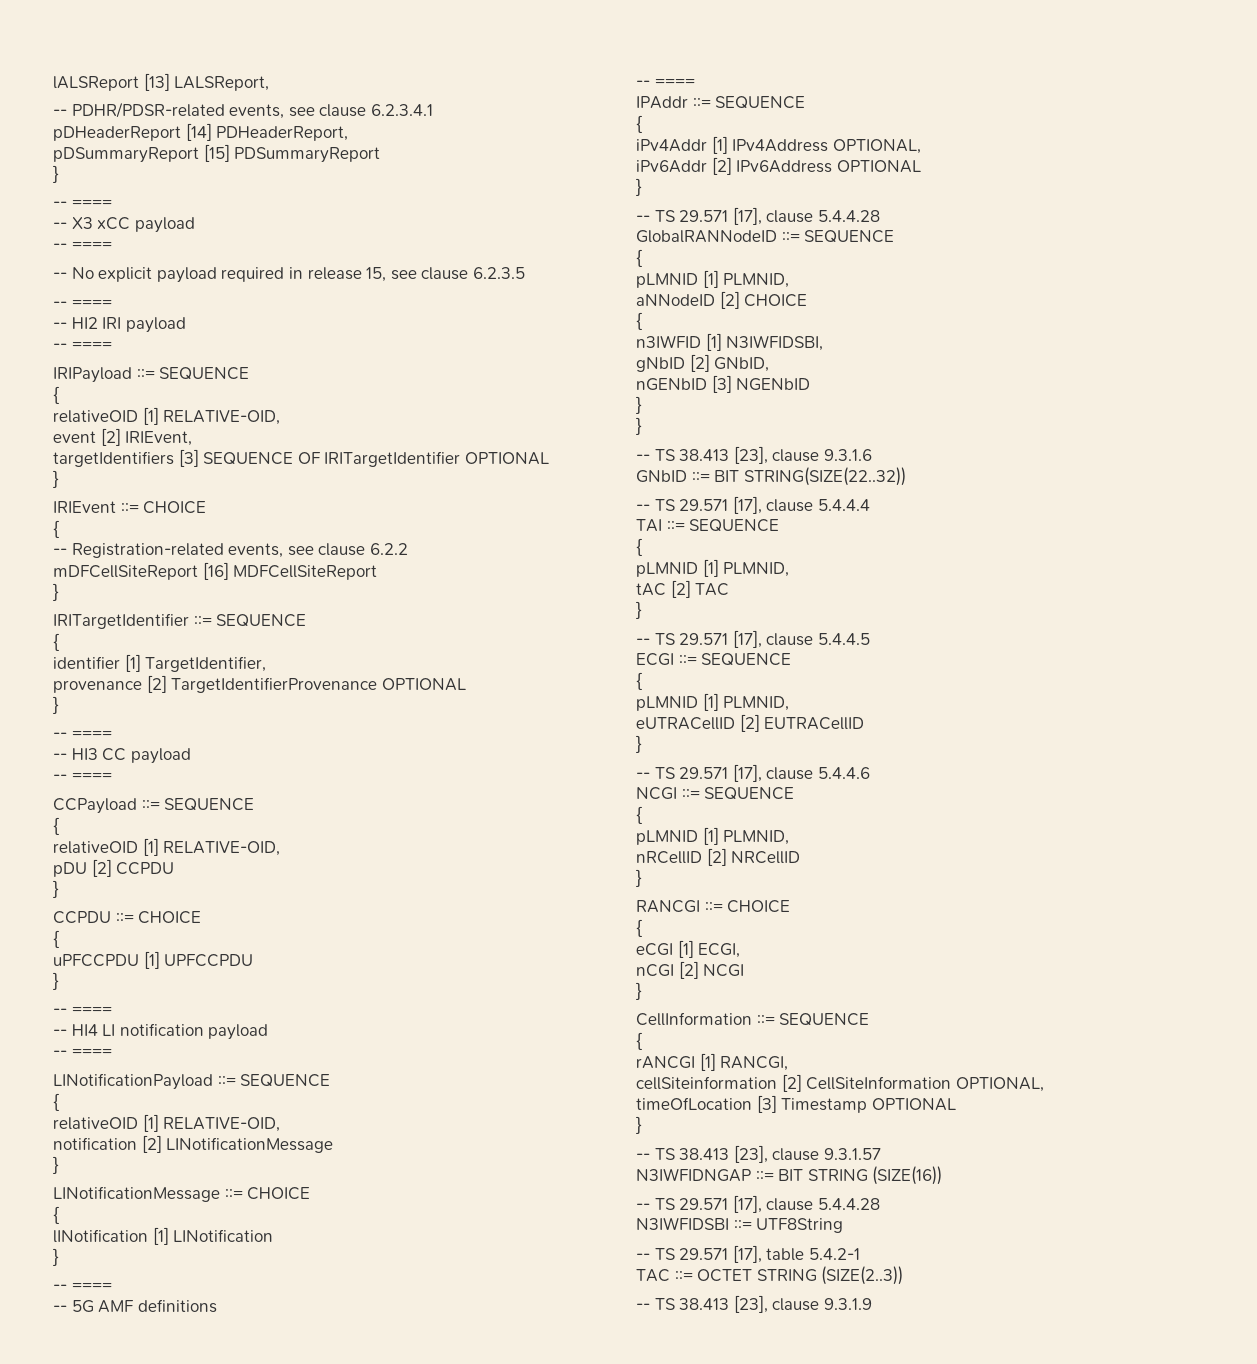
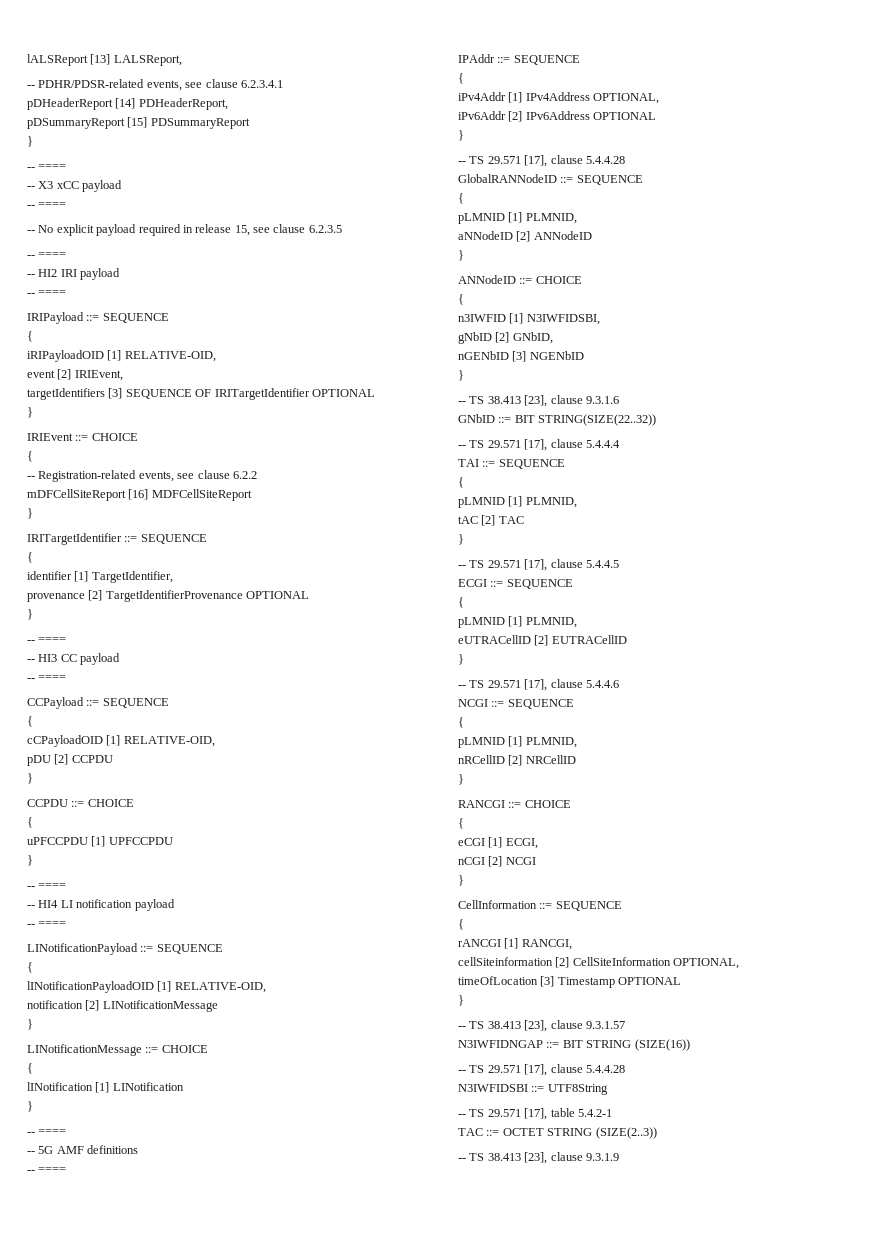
[53,410,138,423] relativeOID -> [27,350,104,362] iRIPayloadOID
[53,841,138,854] relativeOID -> [27,735,103,747] cCPayloadOID
[53,1117,138,1130] relativeOID -> [27,981,154,993] lINotificationPayloadOID
(740, 300) none -> [533,231,592,240] [458,250,464,261] [458,275,533,284] ANNodeID // } // ANNodeID ::=
[636,417,642,435] // } -> (464, 375) none

